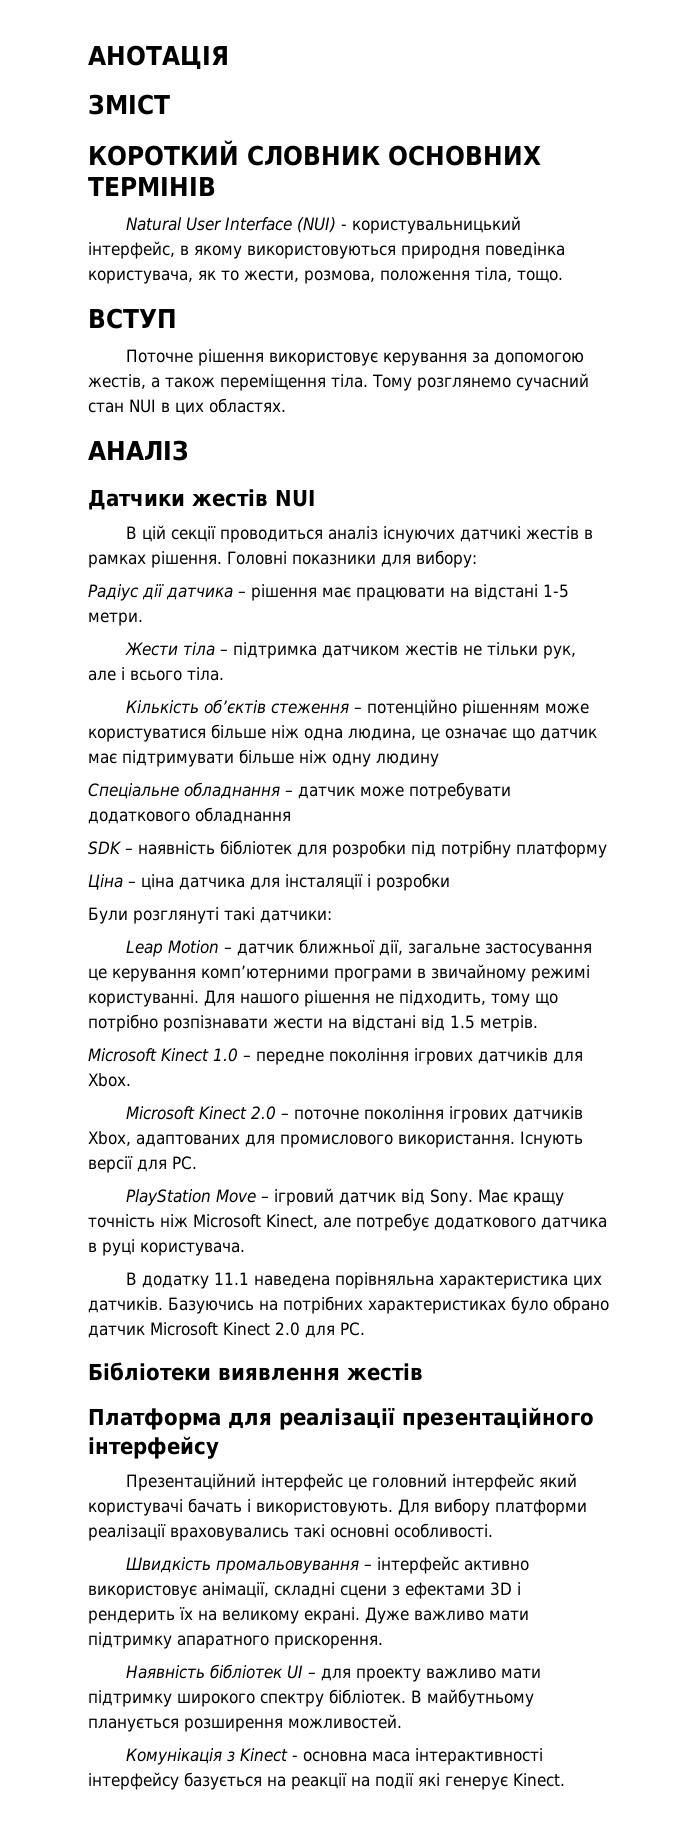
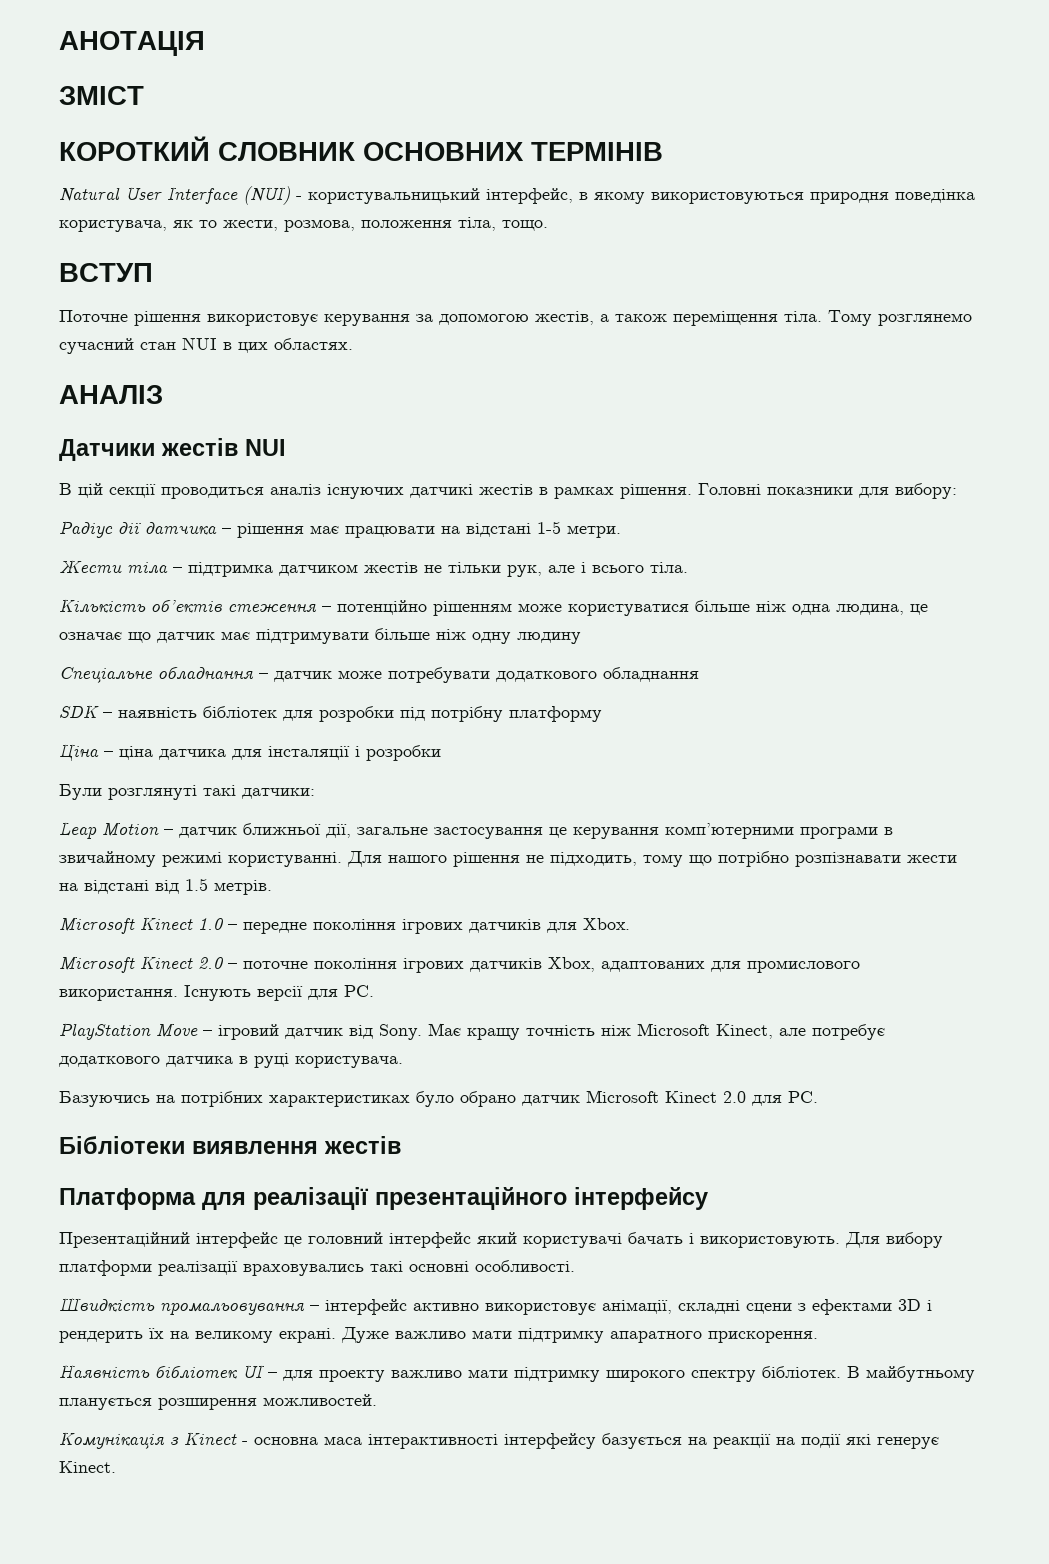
[126,1272,603,1289] [88,1297,163,1313] В додатку 11.1 наведена порівняльна характеристика цих датчиків. -> (403, 1062) none

